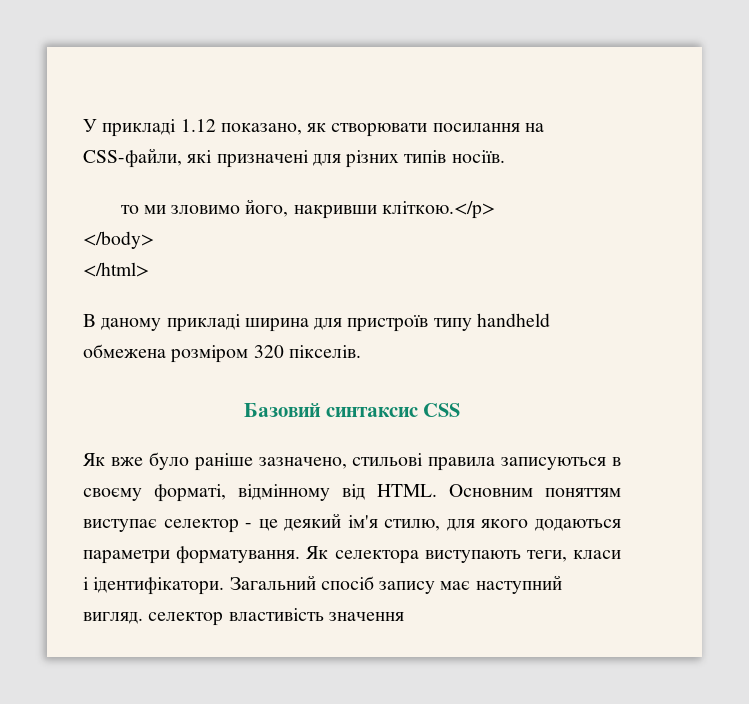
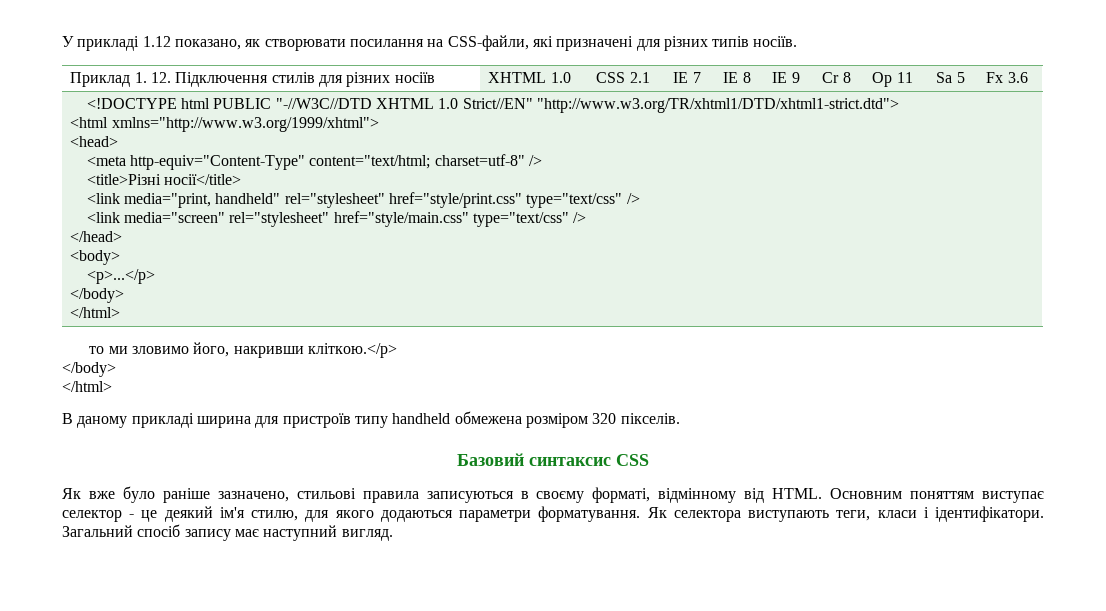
(505, 156) none -> [70,72,435,87] [488,72,571,83] [596,72,650,83] [673,72,701,83] [723,72,751,83] [772,72,800,83] [822,72,851,83] [872,72,913,87] [936,72,965,83] [986,72,1028,83] [86,98,899,113] [70,117,379,132] [70,136,119,147] [86,154,542,170] [86,174,241,185] [86,192,640,208] [86,211,587,227] [70,231,123,242] [70,250,121,265] [86,269,155,284] [70,288,125,303] [70,307,121,318] // Приклад 1. 12. Підключення стилів для різних носіїв | XHTML 1.0 | CSS 2.1 | IE 7 | IE 8 | IE 9 | Cr 8 | Op 11 | Sa 5 | Fx 3.6 // <!DOCTYPE html PUBLIC "-//W3C//DTD XHTML 1.0 Strict//EN" "http://www.w3.org/TR/xhtml1/DTD/xhtml1-strict.dtd"> // <html xmlns="http://www.w3.org/1999/xhtml"> // <head> // <meta http-equiv="Content-Type" content="text/html; charset=utf-8" /> // <title>Різні носії</title> // <link media="print, handheld" rel="stylesheet" href="style/print.css" type="text/css" /> // <link media="screen" rel="stylesheet" href="style/main.css" type="text/css" /> // </head> // <body> // <p>...</p> // </body> // </html>
[148,608,404,626] селектор властивість значення -> (393, 535) none

